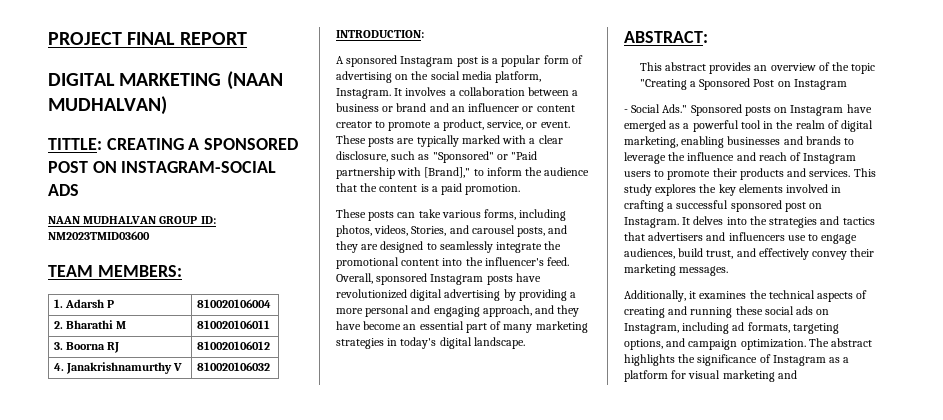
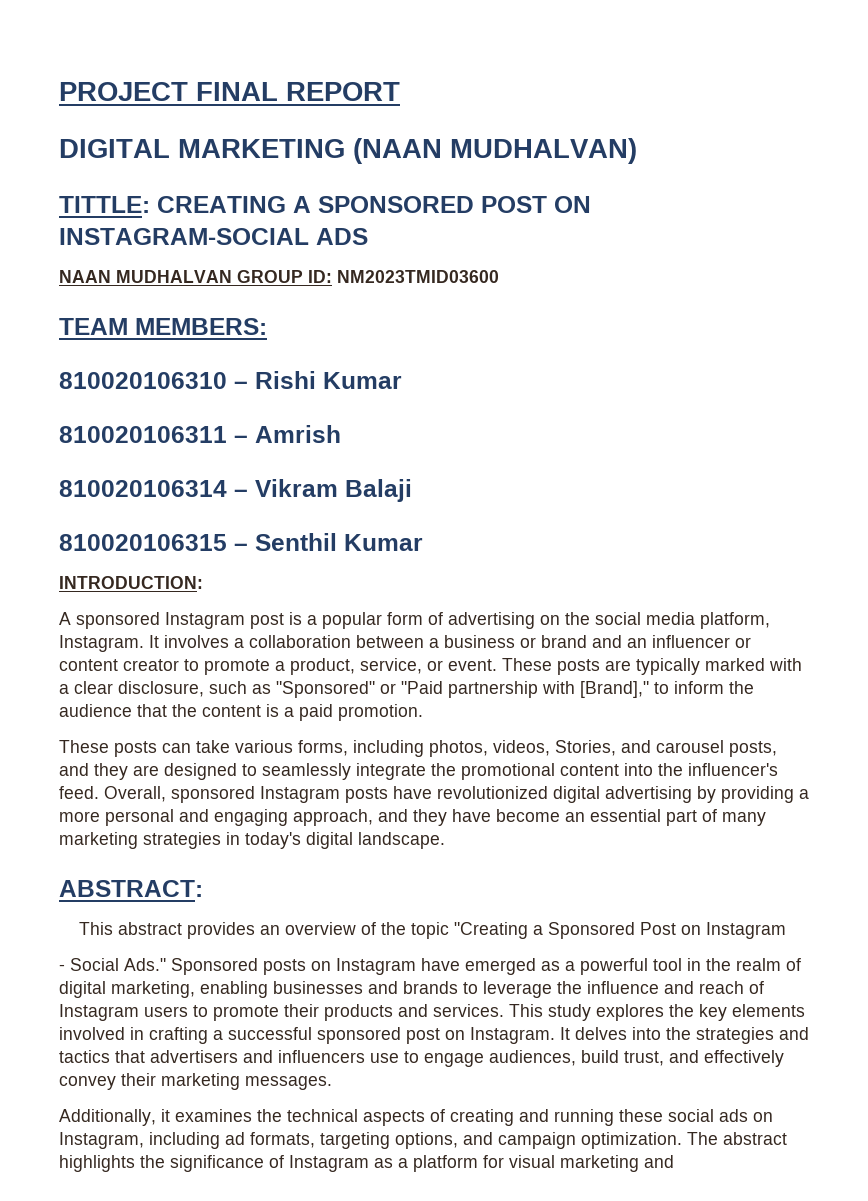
[53,299,115,308] [196,299,271,308] [53,320,127,329] [196,320,270,329] [53,342,120,353] [196,341,270,350] [53,362,183,374] [196,362,270,371] // 1. Adarsh P | 810020106004 // 2. Bharathi M | 810020106011 // 3. Boorna RJ | 810020106012 // 4. Janakrishnamurthy V | 810020106032 -> [59,371,402,389] [59,425,341,443] [59,479,412,502] [59,533,423,551] // 810020106310 – Rishi Kumar // 810020106311 – Amrish // 810020106314 – Vikram Balaji // 810020106315 – Senthil Kumar

